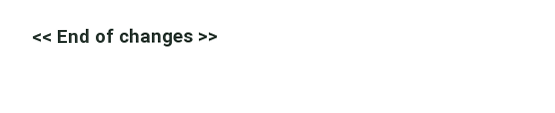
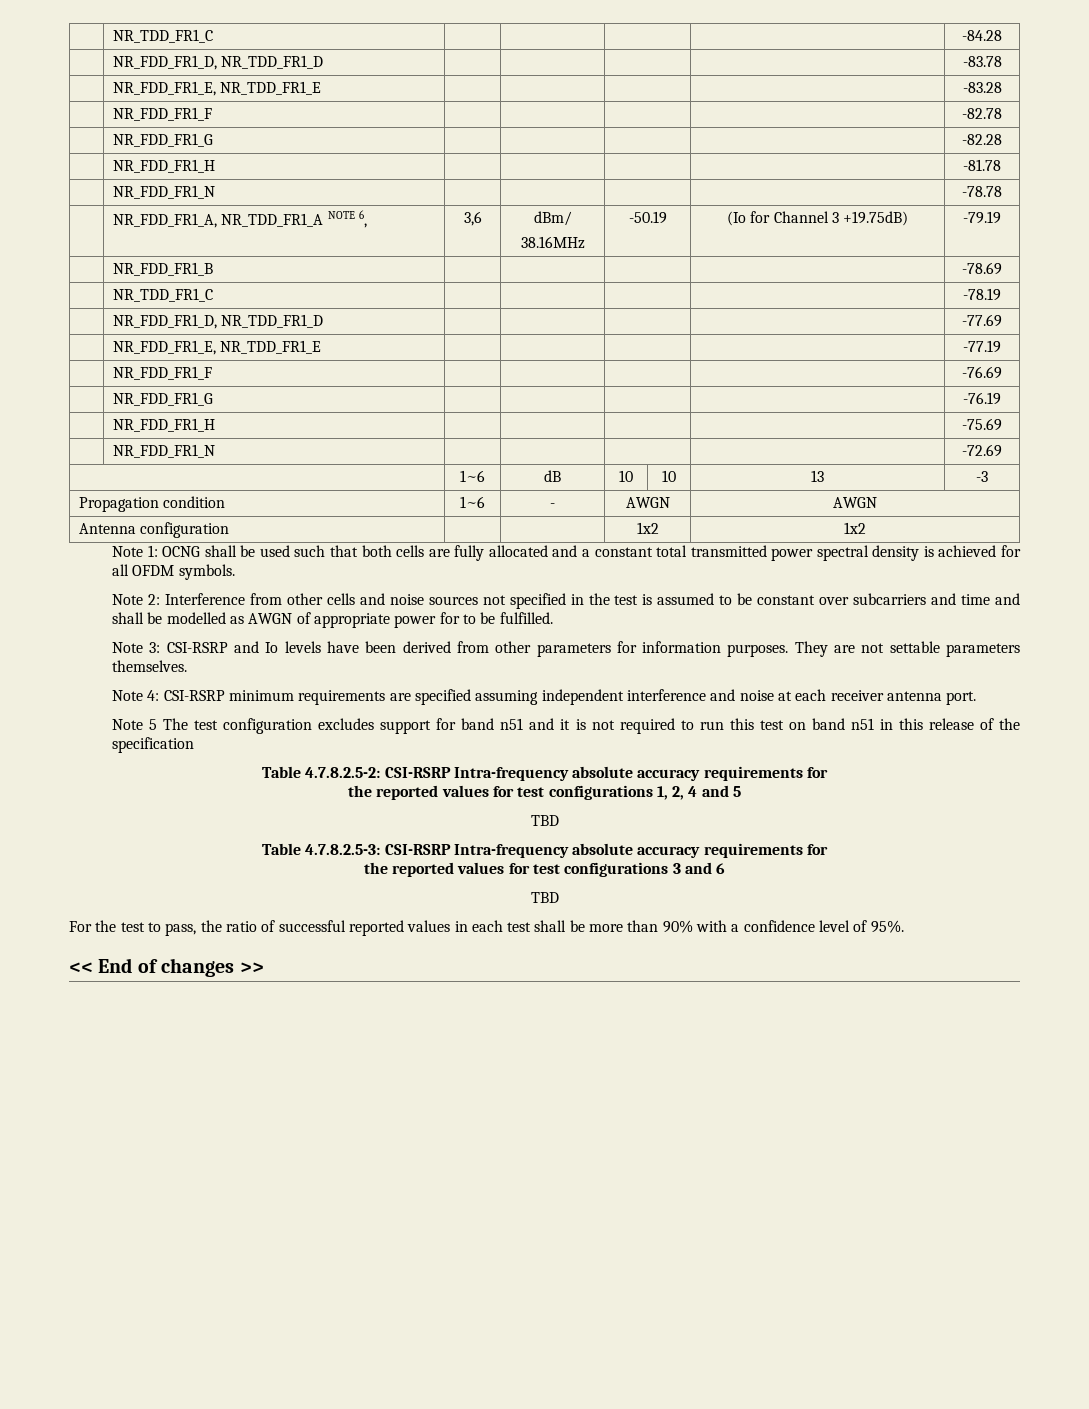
(31, 38) none -> [112,29,213,43] [962,30,1002,41] [112,55,324,70] [962,56,1002,67] [112,81,322,96] [962,82,1002,93] [112,107,212,121] [962,108,1002,119] [112,133,213,147] [962,134,1002,145] [112,159,215,173] [963,159,1001,171] [112,185,215,199] [962,186,1002,197] [112,210,367,228] [463,211,482,226] [533,211,572,226] [520,236,585,249] [628,211,667,224] [726,211,909,226] [963,211,1001,224] [112,262,213,276] [962,262,1002,275] [112,288,213,302] [963,288,1001,301] [112,314,324,329] [962,314,1002,327] [112,340,322,355] [963,340,1001,353] [112,366,212,380] [962,366,1002,379] [112,392,213,406] [963,392,1001,405] [112,418,215,432] [962,418,1002,431] [112,444,215,458] [962,444,1002,457] [460,470,485,482] [544,470,561,482] [619,470,633,482] [662,470,676,482] [811,470,824,482] [976,471,988,482] [78,496,226,512] [460,496,485,508] [550,503,555,508] [625,497,670,508] [833,497,877,508] [78,522,230,538] [636,522,659,534] [844,522,866,534] [112,545,1021,561] [112,564,235,580] [112,593,1021,609] [112,612,553,628] [112,641,1020,657] [112,660,188,672] [112,689,977,705] [112,718,1020,734] [112,737,195,753] [261,766,829,781] [347,785,742,800] [530,815,559,826] [261,843,829,858] [363,862,726,877] [530,892,559,903] [69,920,904,936] | NR_TDD_FR1_C | | | | | -84.28 // | NR_FDD_FR1_D, NR_TDD_FR1_D | | | | | -83.78 // | NR_FDD_FR1_E, NR_TDD_FR1_E | | | | | -83.28 // | NR_FDD_FR1_F | | | | | -82.78 // | NR_FDD_FR1_G | | | | | -82.28 // | NR_FDD_FR1_H | | | | | -81.78 // | NR_FDD_FR1_N | | | | | -78.78 // | NR_FDD_FR1_A, NR_TDD_FR1_A NOTE 6, | 3,6 | dBm/ // 38.16MHz | -50.19 | (Io for Channel 3 +19.75dB) | -79.19 // | NR_FDD_FR1_B | | | | | -78.69 // | NR_TDD_FR1_C | | | | | -78.19 // | NR_FDD_FR1_D, NR_TDD_FR1_D | | | | | -77.69 // | NR_FDD_FR1_E, NR_TDD_FR1_E | | | | | -77.19 // | NR_FDD_FR1_F | | | | | -76.69 // | NR_FDD_FR1_G | | | | | -76.19 // | NR_FDD_FR1_H | | | | | -75.69 // | NR_FDD_FR1_N | | | | | -72.69 // | 1~6 | dB | 10 | 10 | 13 | -3 // Propagation condition | 1~6 | - | AWGN | AWGN // Antenna configuration | | | 1x2 | 1x2 // Note 1: OCNG shall be used such that both cells are fully allocated and a constant total transmitted power spectral density is achieved for all OFDM symbols. // Note 2: Interference from other cells and noise sources not specified in the test is assumed to be constant over subcarriers and time and shall be modelled as AWGN of appropriate power for to be fulfilled. // Note 3: CSI-RSRP and Io levels have been derived from other parameters for information purposes. They are not settable parameters themselves. // Note 4: CSI-RSRP minimum requirements are specified assuming independent interference and noise at each receiver antenna port. // Note 5 The test configuration excludes support for band n51 and it is not required to run this test on band n51 in this release of the specification // Table 4.7.8.2.5-2: CSI-RSRP Intra-frequency absolute accuracy requirements for // the reported values for test configurations 1, 2, 4 and 5 // TBD // Table 4.7.8.2.5-3: CSI-RSRP Intra-frequency absolute accuracy requirements for // the reported values for test configurations 3 and 6 // TBD // For the test to pass, the ratio of successful reported values in each test shall be more than 90% with a confidence level of 95%. //

